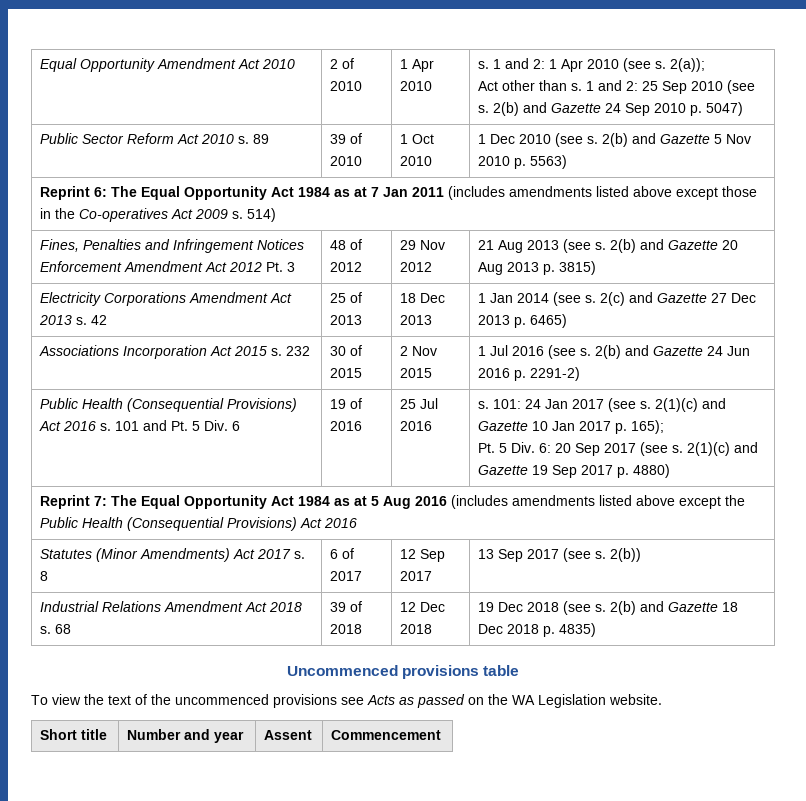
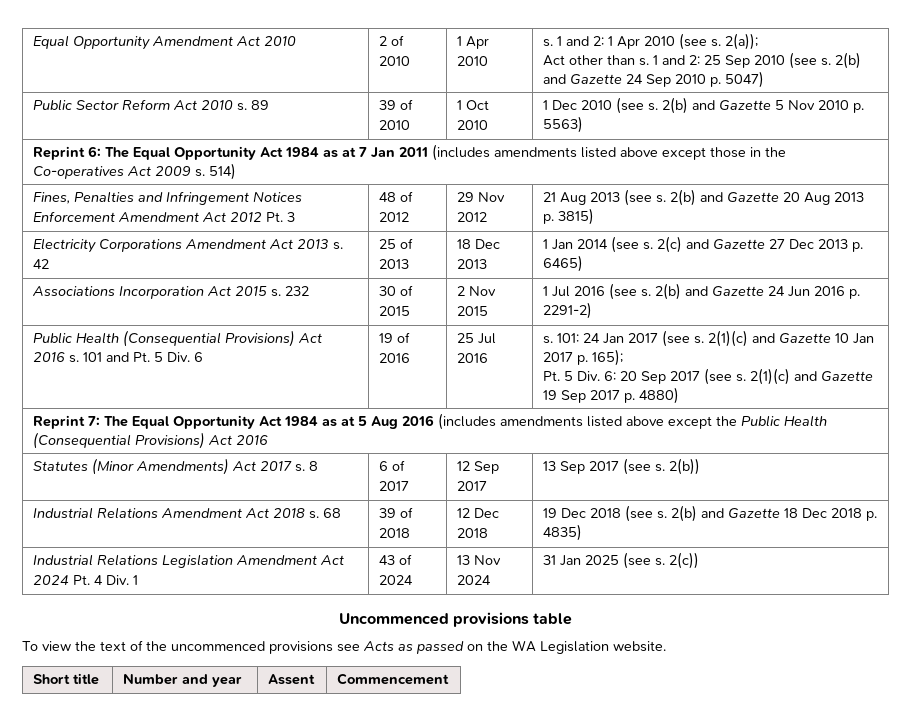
(597, 630) none -> [33,554,345,568] [33,575,139,585] [379,554,413,565] [379,575,414,585] [457,555,502,565] [457,575,492,585] [543,552,700,569] // Industrial Relations Legislation Amendment Act 2024 Pt. 4 Div. 1 | 43 of 2024 | 13 Nov 2024 | 31 Jan 2025 (see s. 2(c))

